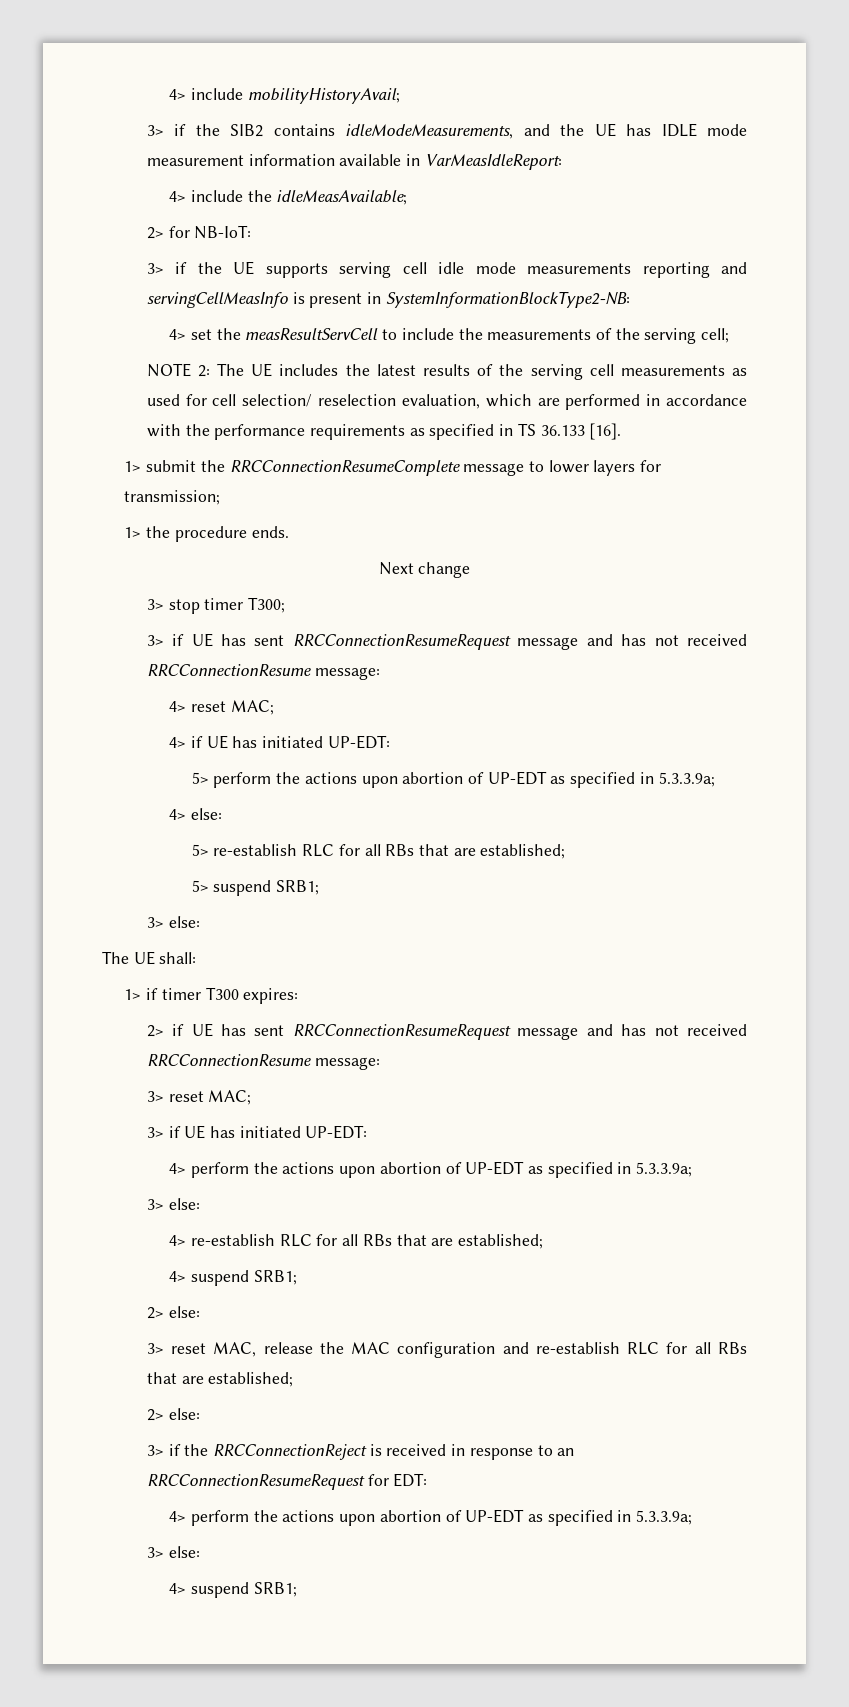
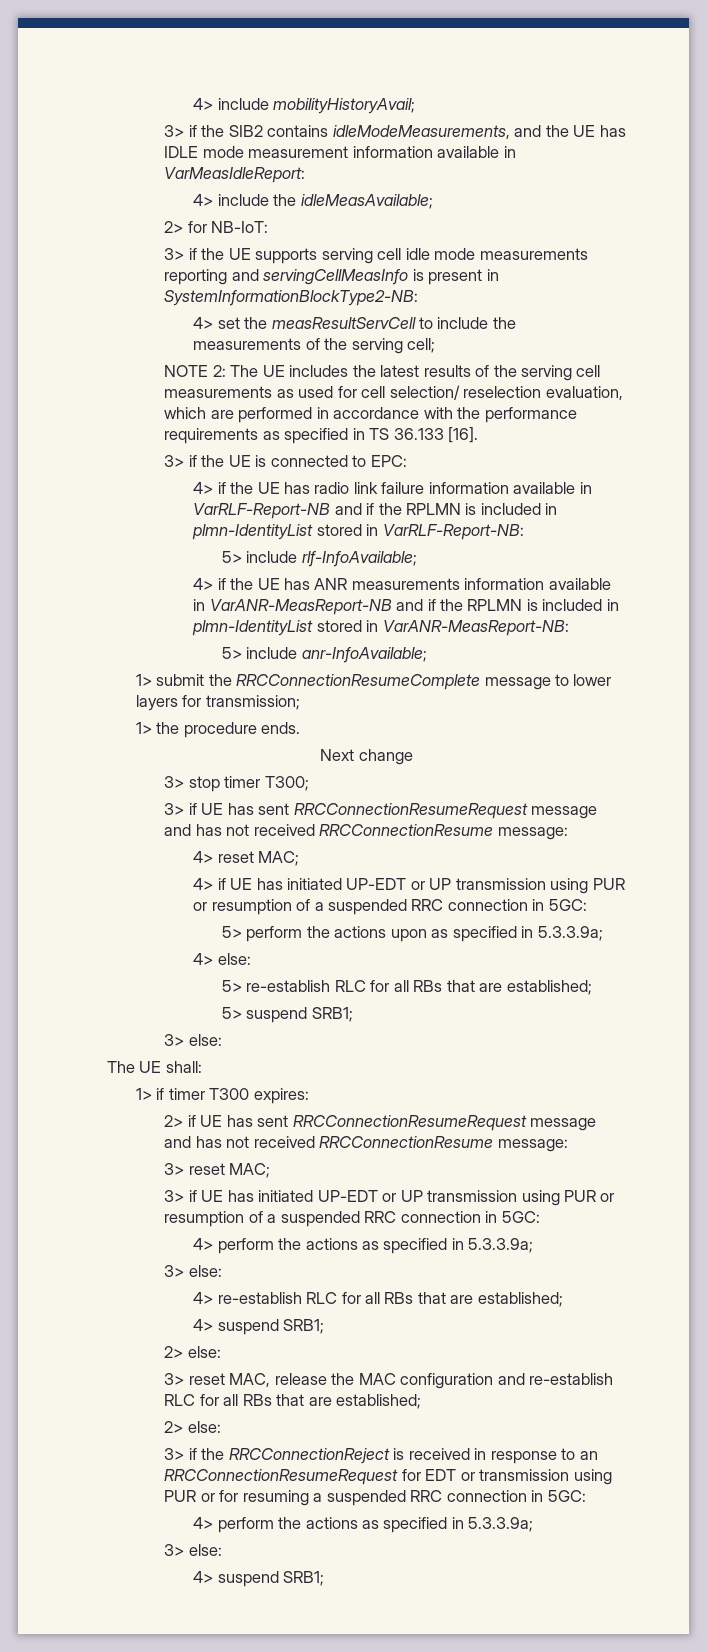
(622, 431) none -> [164,455,407,467] [193,482,592,494] [193,503,558,519] [192,524,524,540] [221,551,417,567] [193,578,611,590] [193,599,619,615] [192,620,569,636] [221,647,427,663] // 3> if the UE is connected to EPC: // 4> if the UE has radio link failure information available in VarRLF-Report-NB and if the RPLMN is included in plmn-IdentityList stored in VarRLF-Report-NB: // 5> include rlf-InfoAvailable; // 4> if the UE has ANR measurements information available in VarANR-MeasReport-NB and if the RPLMN is included in plmn-IdentityList stored in VarANR-MeasReport-NB: // 5> include anr-InfoAvailable;
[327,735,390,749] UP-EDT: -> [346,878,625,894] [193,899,587,915] UP-EDT or UP transmission using PUR or resumption of a suspended RRC connection in 5GC:
[402,771,547,785] abortion of UP-EDT -> (427, 935) none
[305,1125,368,1139] [169,1161,525,1178] UP-EDT: // 4> perform the actions upon abortion of UP-EDT -> [317,1190,615,1206] [164,1211,540,1227] [193,1238,358,1254] UP-EDT or UP transmission using PUR or resumption of a suspended RRC connection in 5GC: // 4> perform the actions
[393,1473,428,1487] [169,1509,525,1526] EDT: // 4> perform the actions upon abortion of UP-EDT -> [425,1469,612,1485] [164,1490,586,1506] [193,1517,358,1533] EDT or transmission using PUR or for resuming a suspended RRC connection in 5GC: // 4> perform the actions

